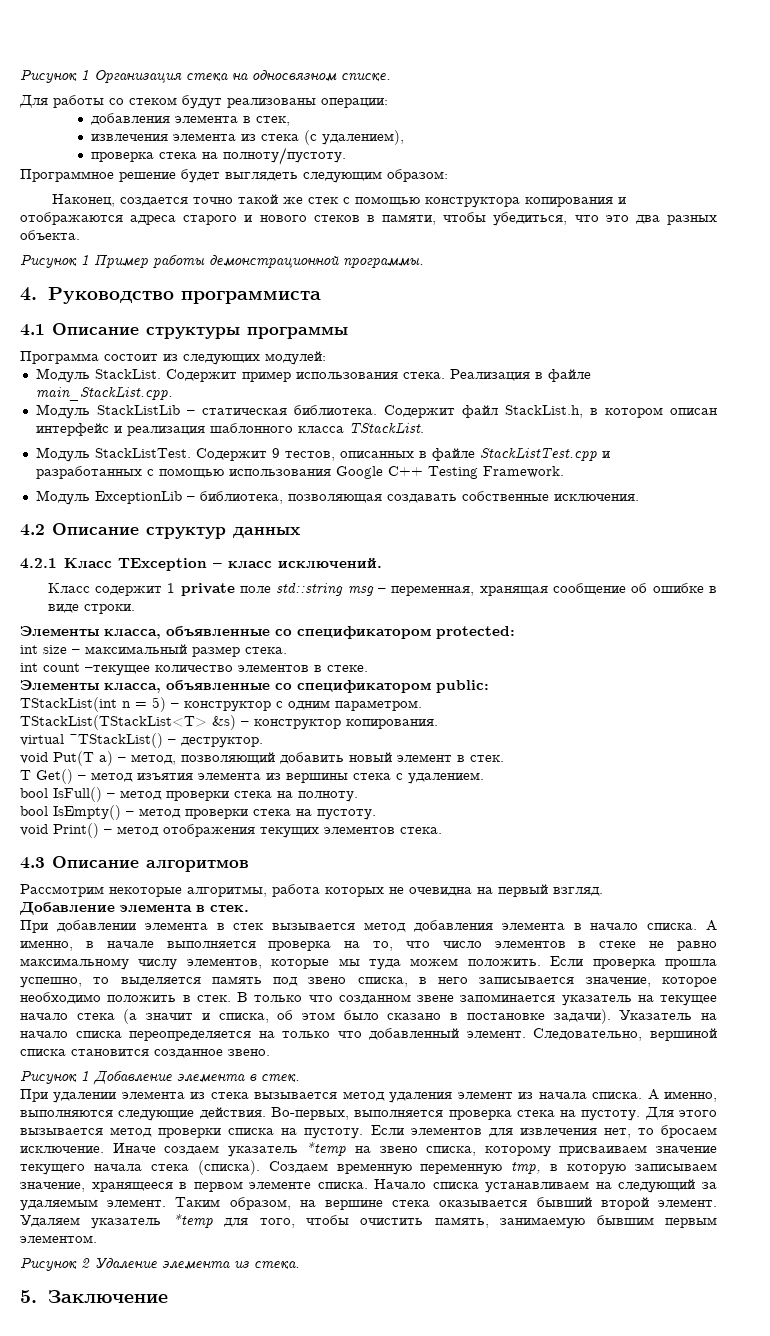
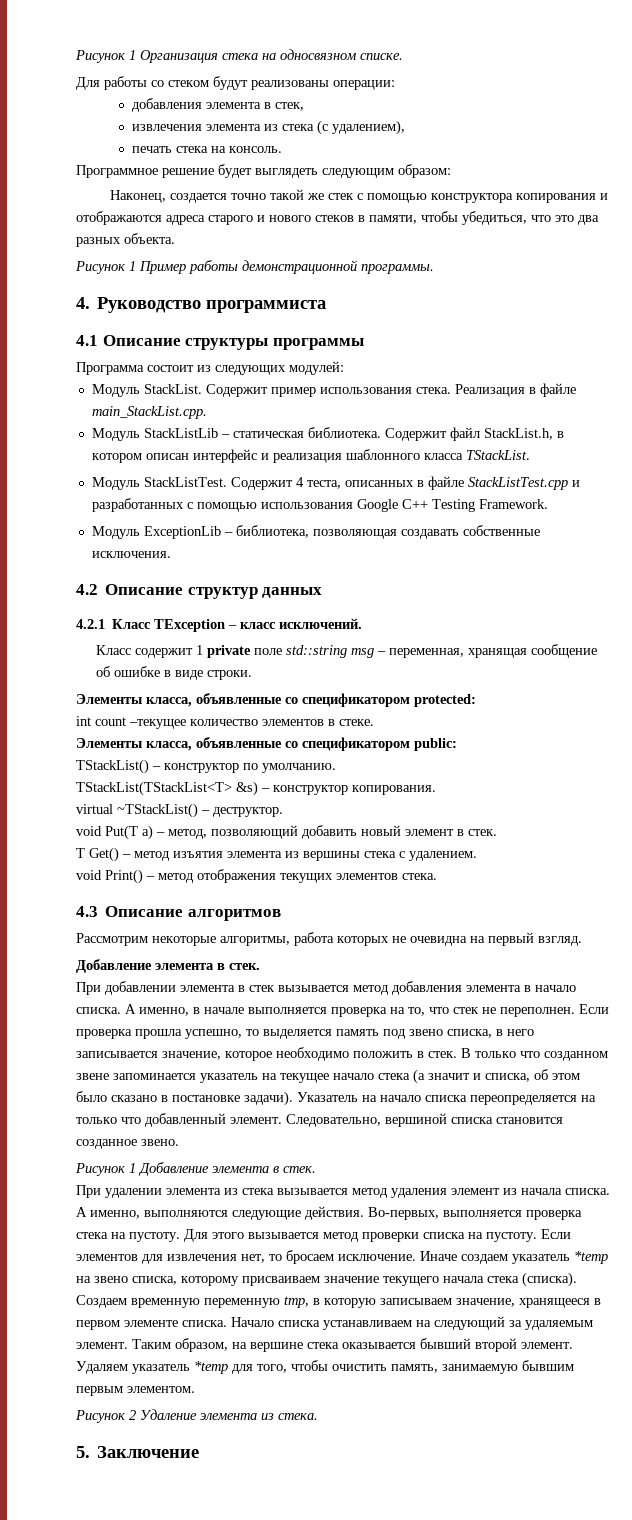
[91,147,347,165] проверка стека на полноту/пустоту. -> [132,146,283,153] печать стека на консоль.
[271,448,335,461] 9 тестов, -> [295,477,341,489] 4 теста,
[20,644,287,657] // int size – максимальный размер стека. -> (476, 700) none
[20,697,422,712] TStackList(int n = 5) – конструктор с одним параметром. -> [76,759,336,774] TStackList() – конструктор по умолчанию.
[20,787,358,802] [20,805,376,820] // bool IsFull() – метод проверки стека на полноту. // bool IsEmpty() – метод проверки стека на пустоту. -> (477, 856) none
[442,940,717,951] [20,958,541,970] число элементов в стеке не равно максимальному числу элементов, которые мы туда можем положить. -> [453,1007,575,1017] стек не переполнен.

